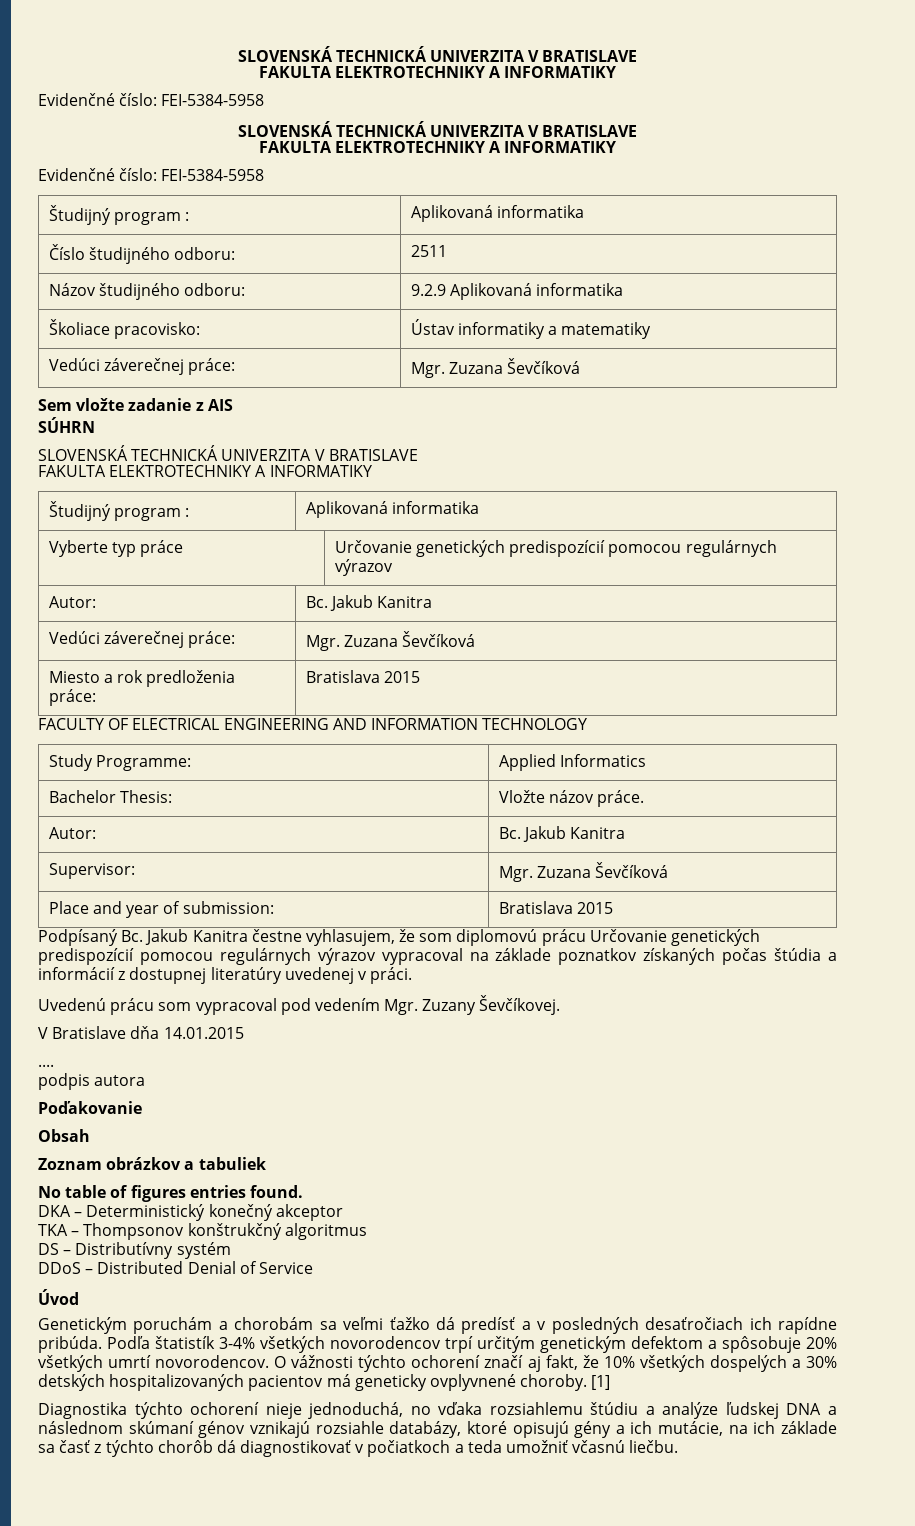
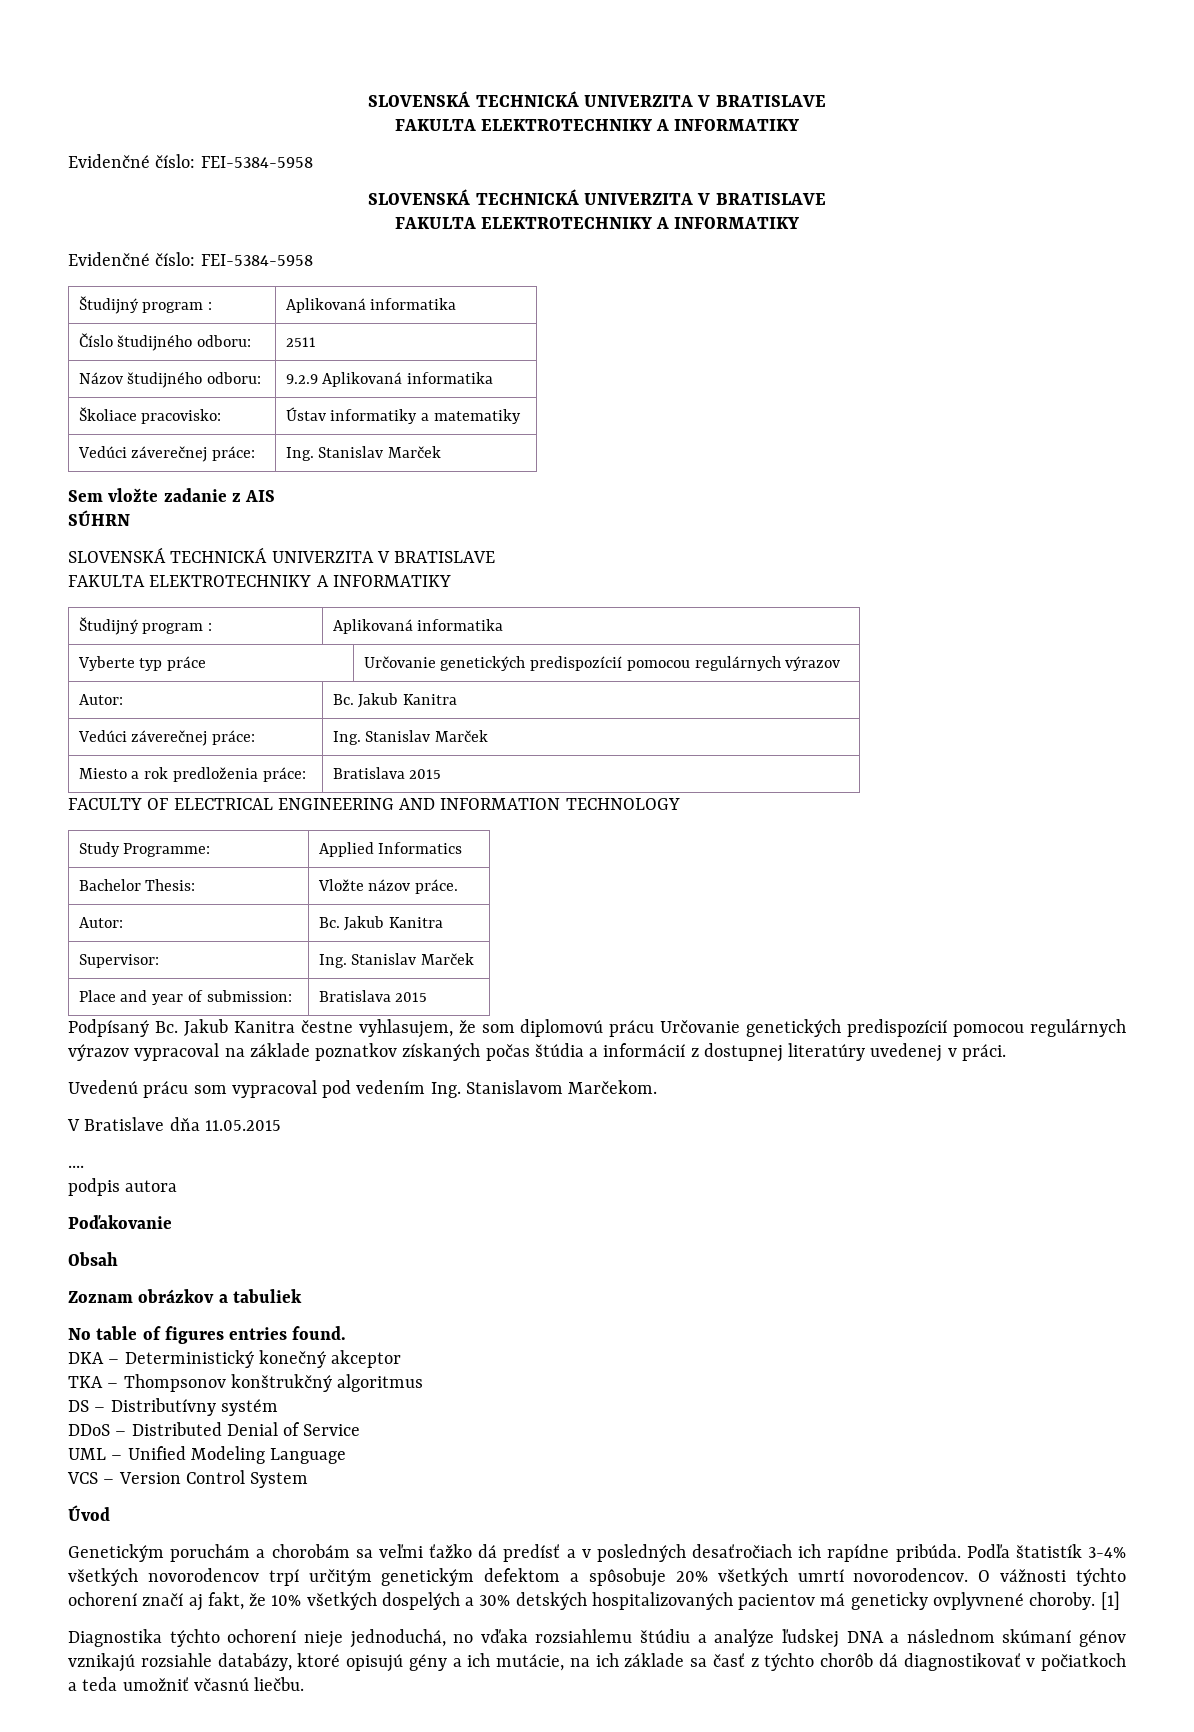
[410,358,581,378] Mgr. Zuzana Ševčíková -> [285,446,442,461] Ing. Stanislav Marček
[305,631,476,651] Mgr. Zuzana Ševčíková -> [332,730,489,745] Ing. Stanislav Marček
[498,862,669,882] Mgr. Zuzana Ševčíková -> [318,953,475,968] Ing. Stanislav Marček
[384,995,561,1015] Mgr. Zuzany Ševčíkovej. -> [430,1080,658,1098] Ing. Stanislavom Marčekom.
[163,1027,244,1039] 14.01.2015 -> [204,1120,281,1131] 11.05.2015
(313, 1268) none -> [68,1446,347,1464] [67,1470,309,1488] // UML – Unified Modeling Language // VCS – Version Control System

